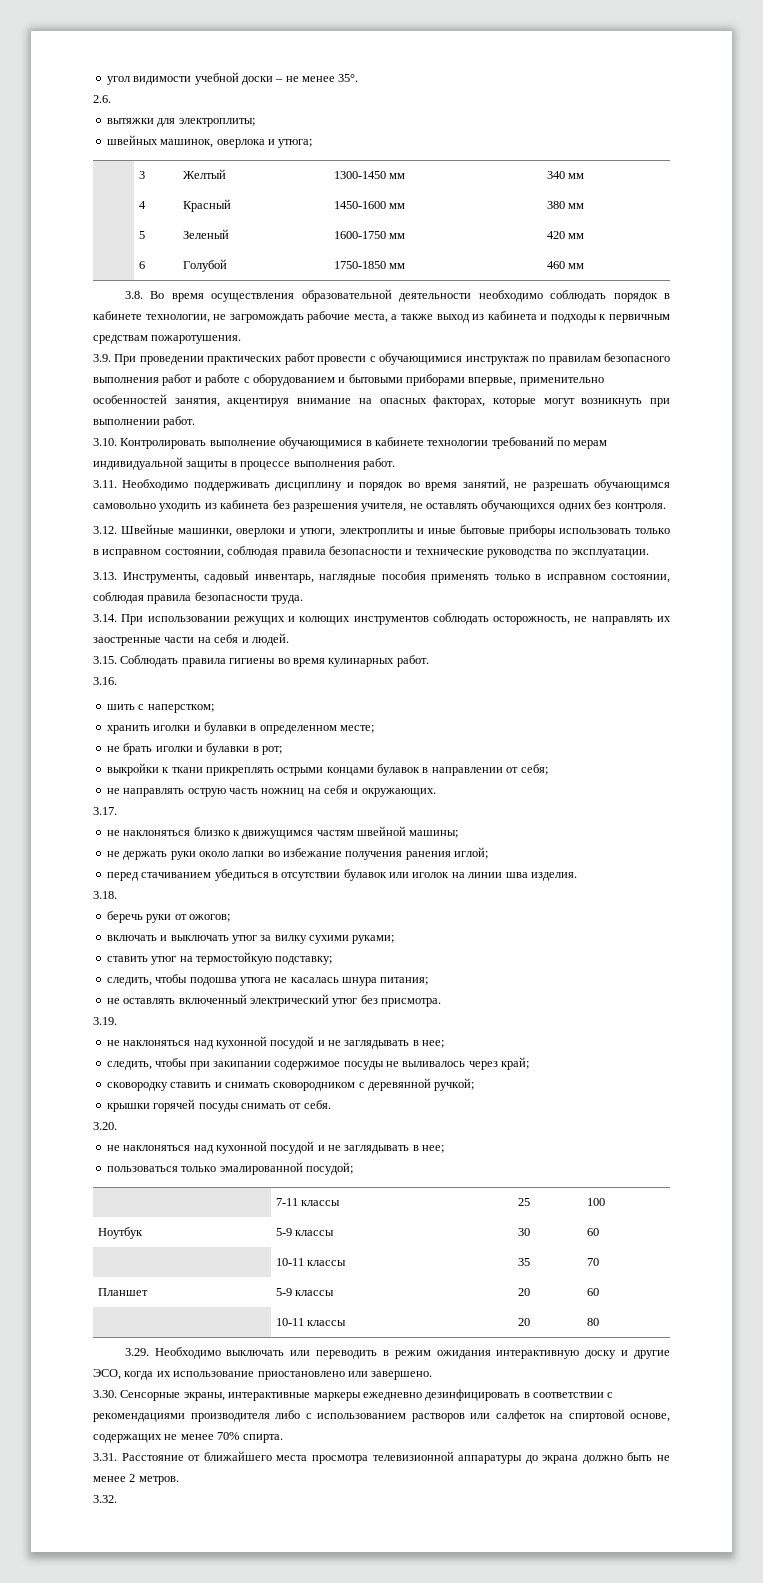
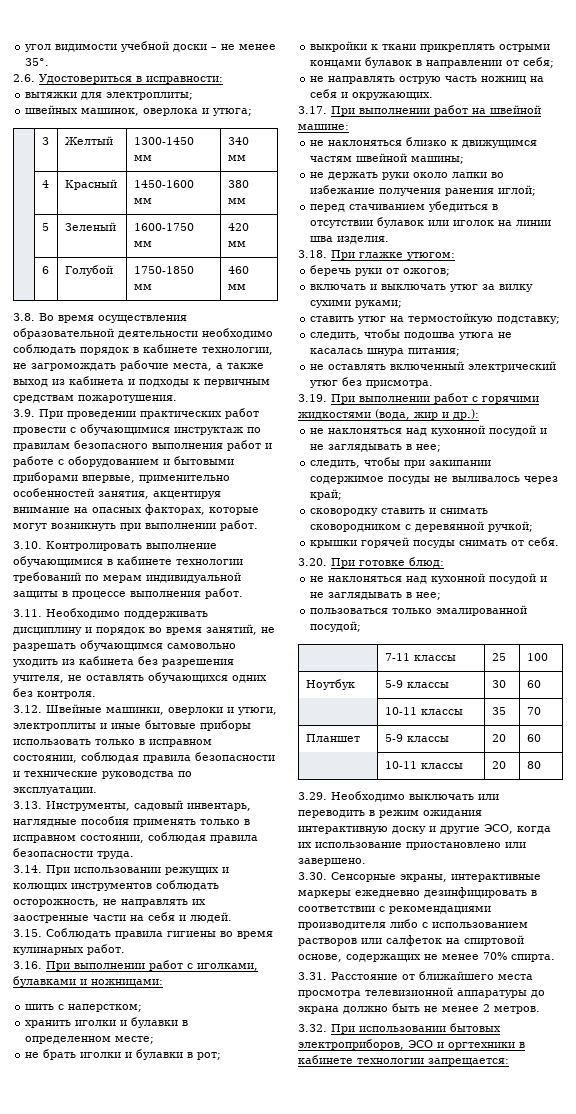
(111, 99) none -> [39,74,223,84] Удостовериться в исправности:
(117, 681) none -> [46,960,258,971] [13,976,163,987] При выполнении работ с иголками, булавками и ножницами:
(117, 811) none -> [331,105,541,116] [298,124,349,130] При выполнении работ на швейной машине:
(117, 895) none -> [331,250,455,260] При глажке утюгом:
(117, 1021) none -> [331,393,539,404] [298,409,479,420] При выполнении работ с горячими жидкостями (вода, жир и др.):
(117, 1126) none -> [331,557,444,568] При готовке блюд:
(117, 1499) none -> [331,1023,501,1034] [298,1039,525,1050] [298,1055,509,1066] При использовании бытовых электроприборов, ЭСО и оргтехники в кабинете технологии запрещается:

